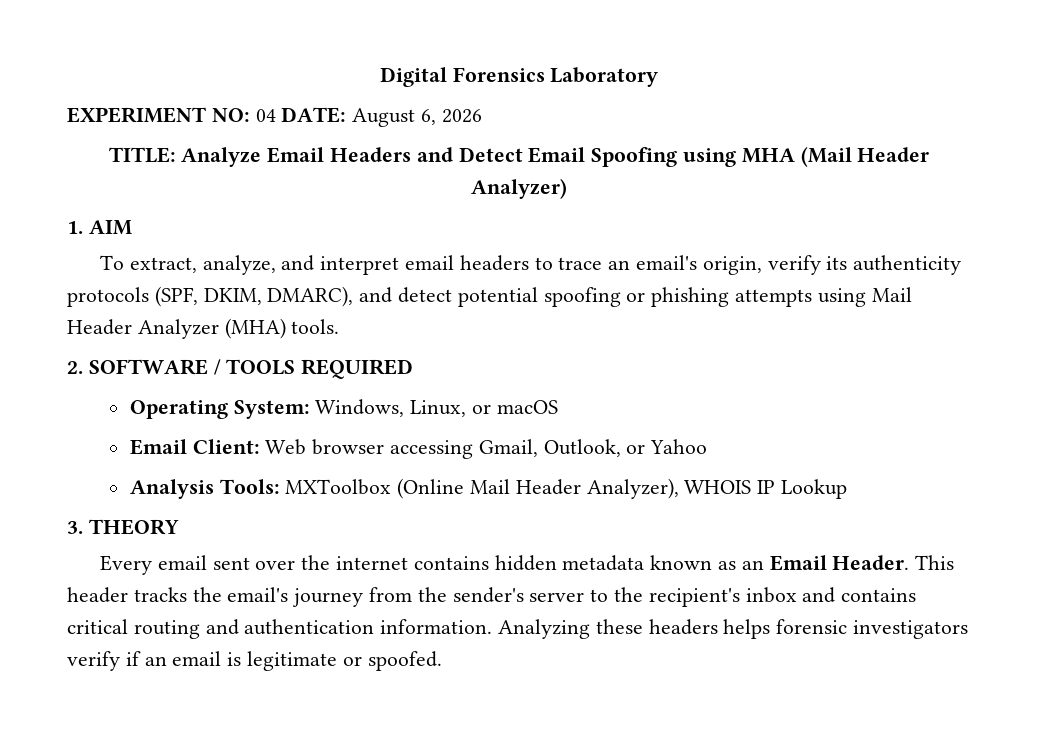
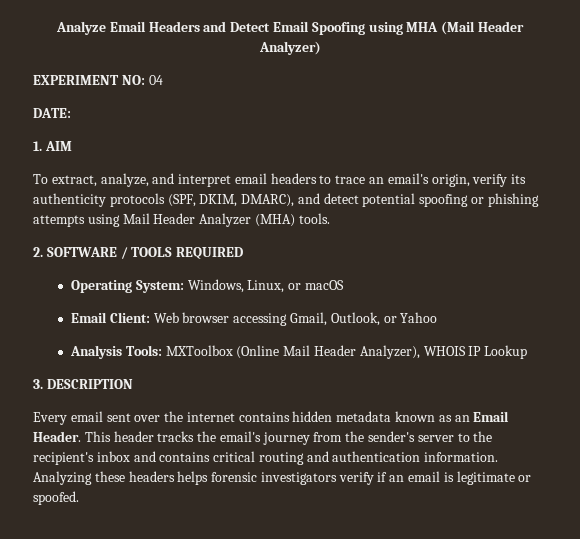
[379,67,659,87] [67,107,482,127] [108,147,176,163] Digital Forensics Laboratory // EXPERIMENT NO: 04 DATE: August 6, 2026 // TITLE: -> (56, 28) none
(567, 188) none -> [33,75,163,85] [33,108,71,118] // EXPERIMENT NO: 04 // DATE:
[88,519,179,535] THEORY -> [46,379,133,389] DESCRIPTION

